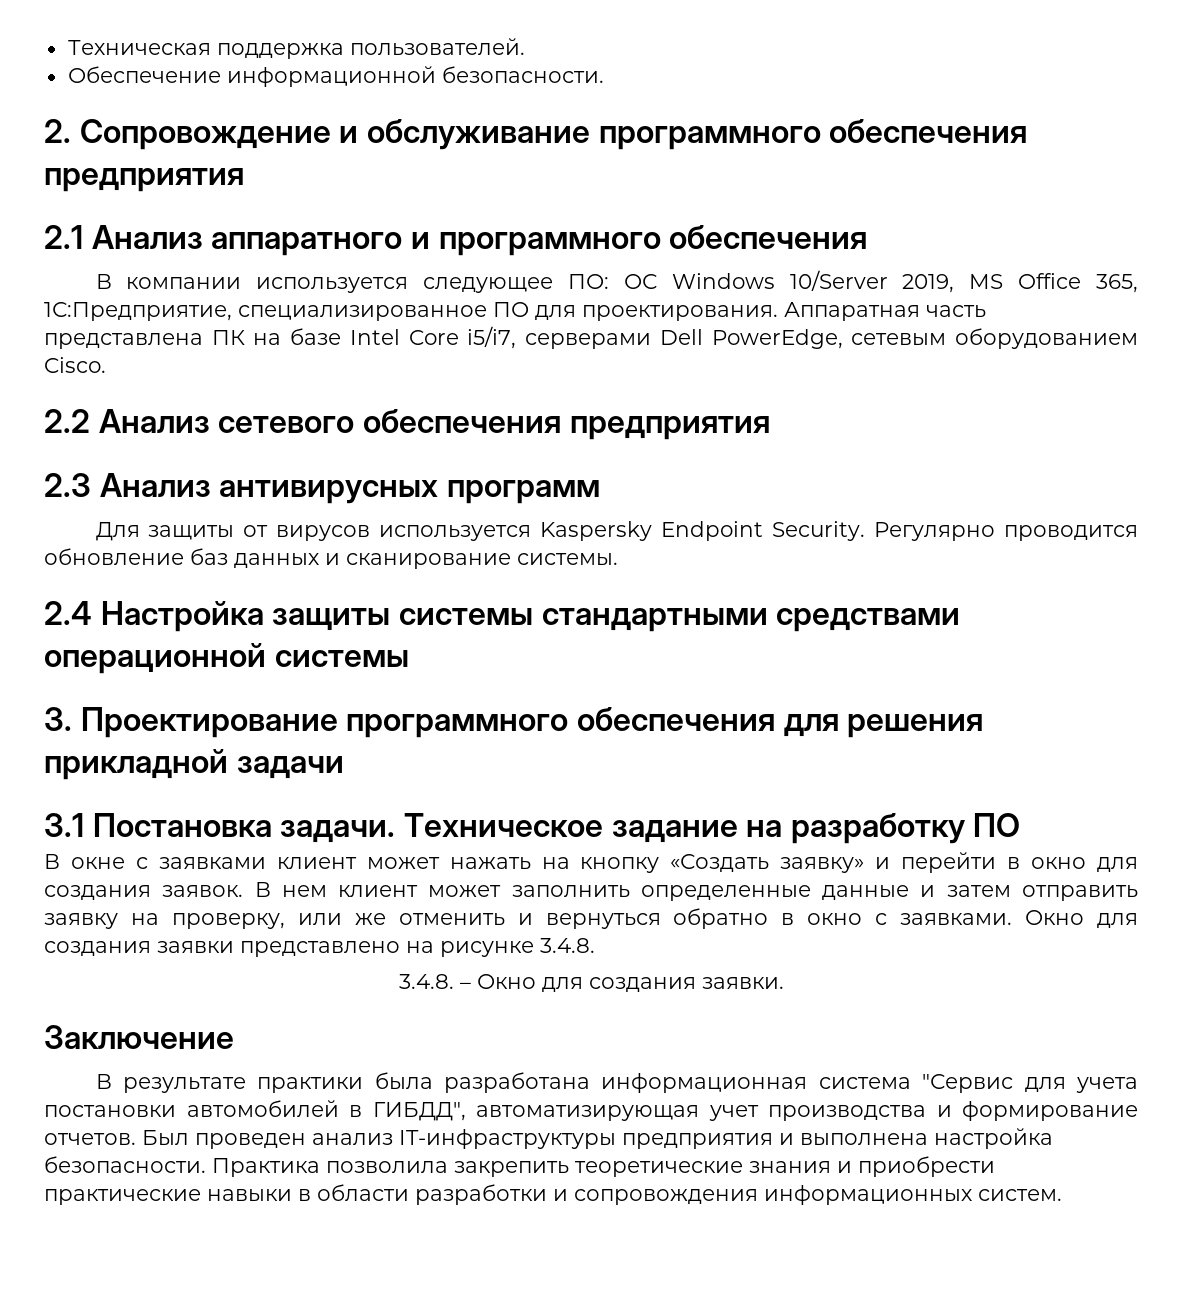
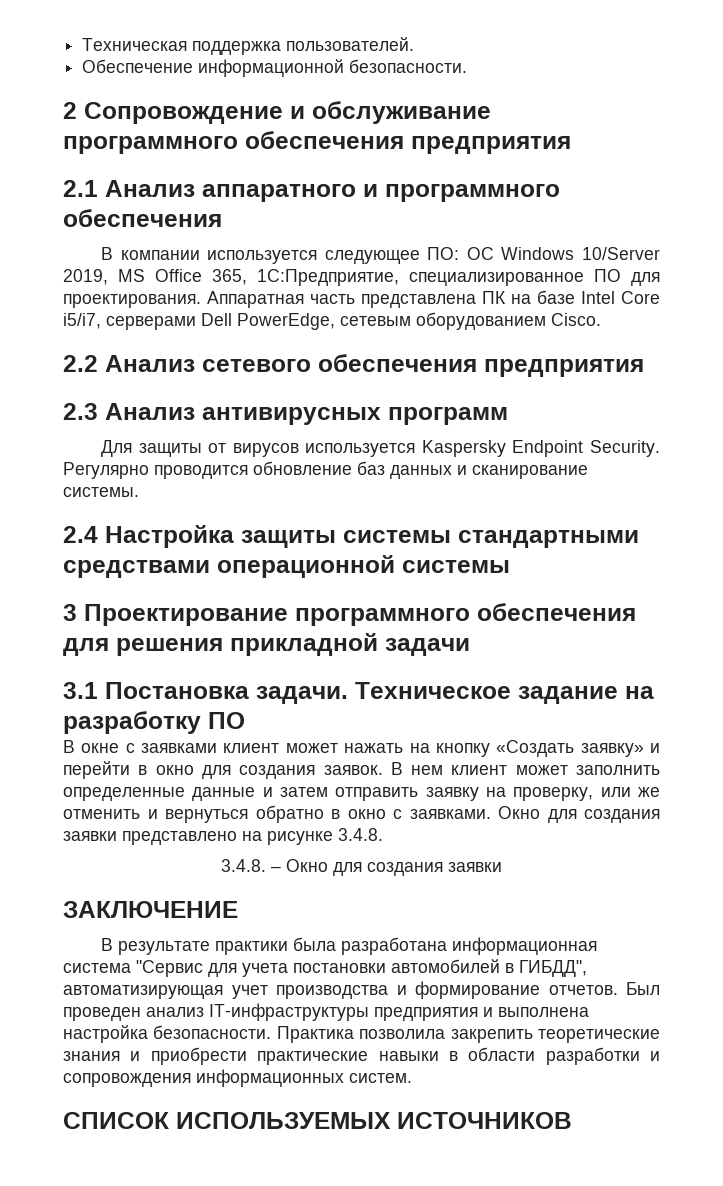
[44,119,71,143] 2. -> [63,102,77,119] 2
[44,707,72,731] 3. -> [63,604,77,621] 3
[701,977,784,989] [44,1025,234,1049] заявки. // Заключение -> [448,862,502,872] [63,901,238,918] заявки // ЗАКЛЮЧЕНИЕ
(1062, 1195) none -> [63,1112,572,1129] // СПИСОК ИСПОЛЬЗУЕМЫХ ИСТОЧНИКОВ

